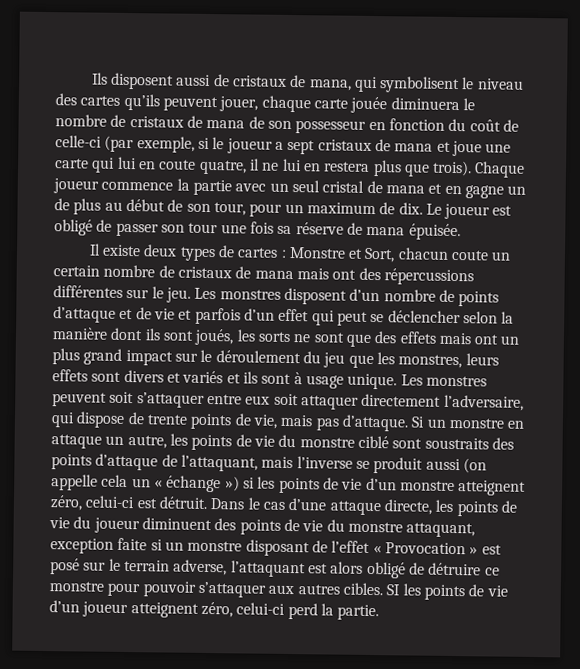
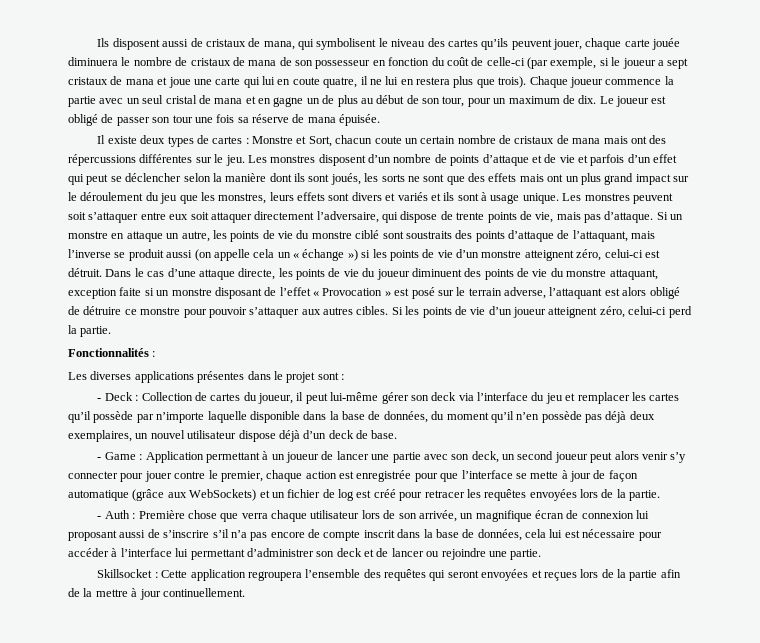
[386,584,401,596] SI -> [391,307,403,315] Si
(380, 612) none -> [68,348,156,357] [68,371,344,383] [97,392,680,404] [68,411,655,423] [68,430,398,442] [97,451,687,463] [68,470,638,482] [68,489,661,501] [97,510,650,522] [68,529,662,541] [68,548,542,560] [97,569,681,581] [68,588,245,600] // Fonctionnalités : // Les diverses applications présentes dans le projet sont : // - Deck : Collection de cartes du joueur, il peut lui-même gérer son deck via l’interface du jeu et remplacer les cartes qu’il possède par n’importe laquelle disponible dans la base de données, du moment qu’il n’en possède pas déjà deux exemplaires, un nouvel utilisateur dispose déjà d’un deck de base. // - Game : Application permettant à un joueur de lancer une partie avec son deck, un second joueur peut alors venir s’y connecter pour jouer contre le premier, chaque action est enregistrée pour que l’interface se mette à jour de façon automatique (grâce aux WebSockets) et un fichier de log est créé pour retracer les requêtes envoyées lors de la partie. // - Auth : Première chose que verra chaque utilisateur lors de son arrivée, un magnifique écran de connexion lui proposant aussi de s’inscrire s’il n’a pas encore de compte inscrit dans la base de données, cela lui est nécessaire pour accéder à l’interface lui permettant d’administrer son deck et de lancer ou rejoindre une partie. // Skillsocket : Cette application regroupera l’ensemble des requêtes qui seront envoyées et reçues lors de la partie afin de la mettre à jour continuellement.

